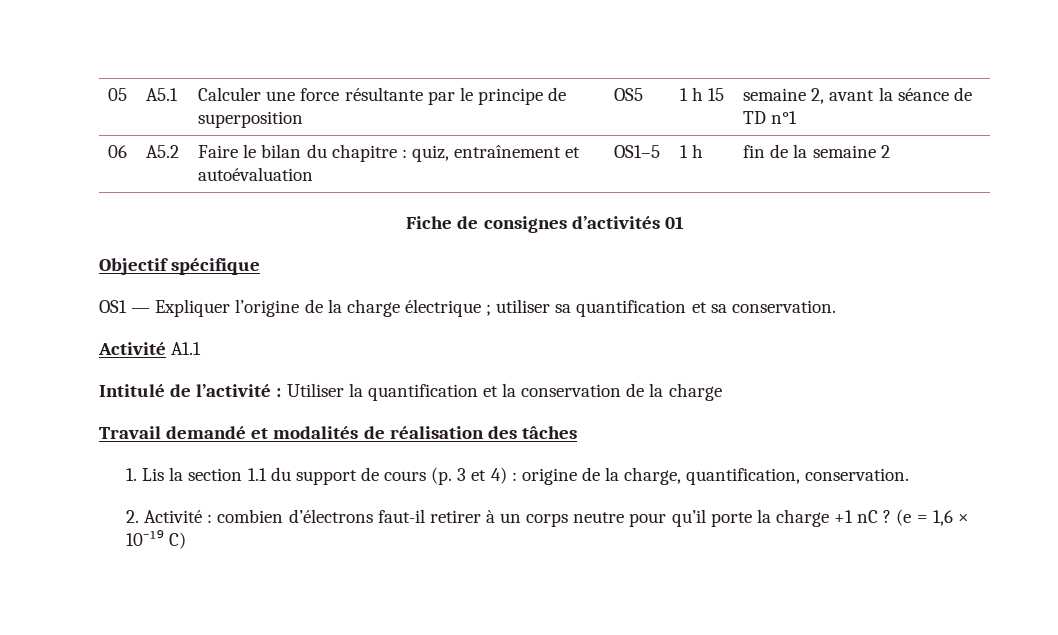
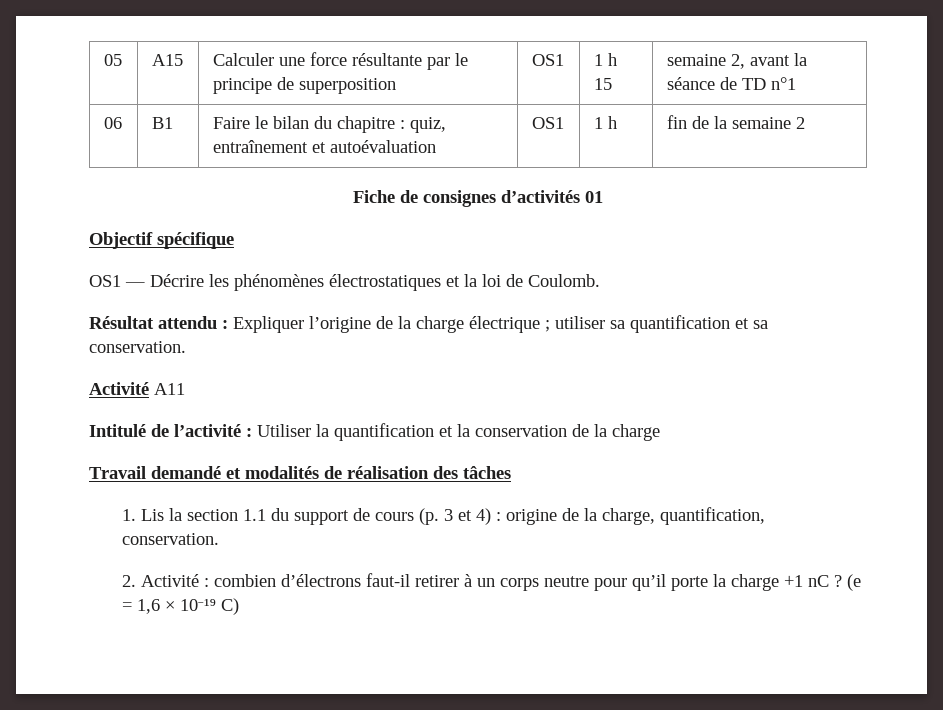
[146,88,179,101] A5.1 -> [151,54,183,66] A15
[614,88,644,101] OS5 -> [531,54,564,66] OS1
[146,145,180,158] A5.2 -> [151,117,173,129] B1
[614,145,661,158] OS1–5 -> [531,117,564,129] OS1
(151, 310) none -> [150,274,600,291] [89,316,228,329] Décrire les phénomènes électrostatiques et la loi de Coulomb. // Résultat attendu :
[171,342,202,355] A1.1 -> [154,383,185,395] A11

